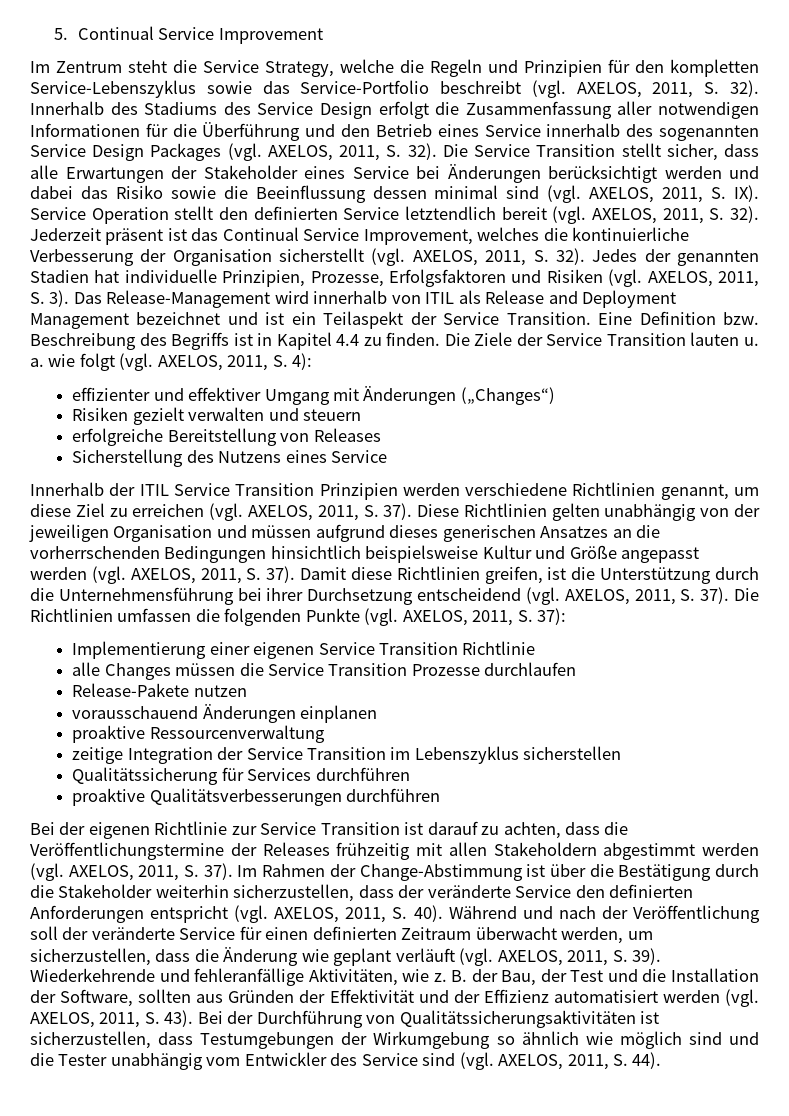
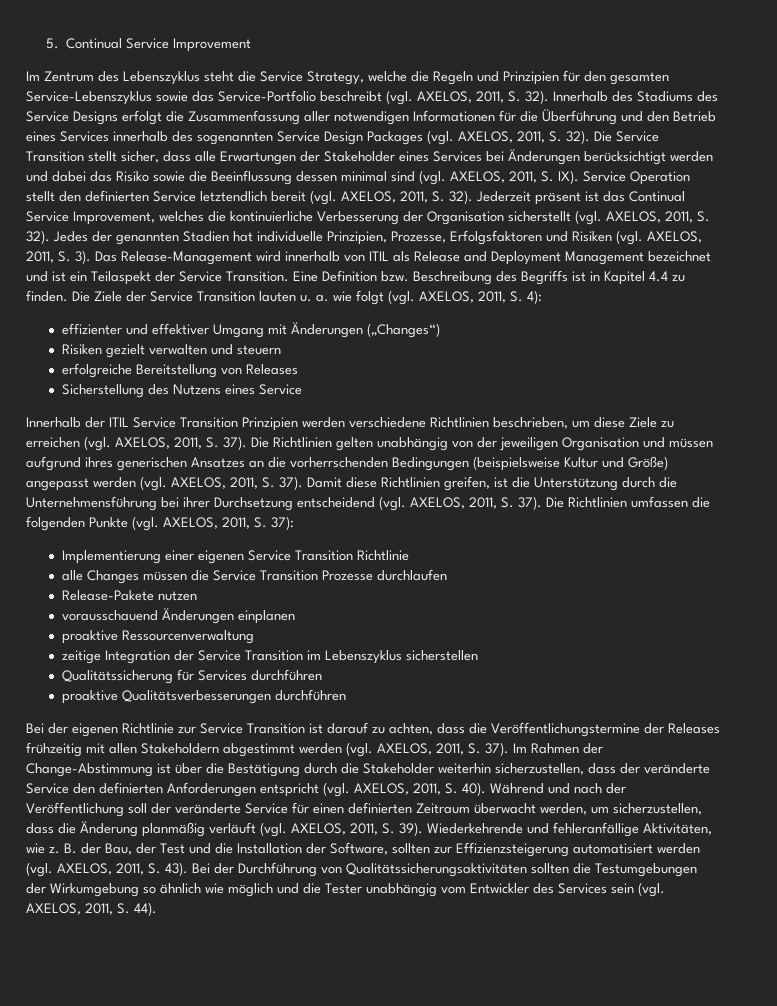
(122, 67) none -> [98,71,200,85] des Lebenszyklus
[670,59,759,77] kompletten -> [610,72,669,85] gesamten
[320,102,372,119] Design -> [73,111,118,125] Designs
[484,124,541,137] Service -> [60,131,109,142] Services
[352,166,409,179] Service -> [433,151,482,162] Services
[660,484,729,500] genannt, -> [493,417,568,429] beschrieben,
[75,503,105,517] Ziel -> [629,417,657,428] Ziele
[417,504,460,517] Diese -> [251,437,269,448] Die
[389,525,439,538] dieses -> [85,457,113,468] ihres
[270,545,479,563] hinsichtlich beispielsweise -> [473,456,560,471] (beispielsweise
[569,545,617,559] Größe -> [628,456,668,470] Größe)
[301,948,392,966] wie geplant -> [142,822,205,837] planmäßig
[196,989,549,1003] aus Gründen der Effektivität und der Effizienz -> [434,842,569,857] zur Effizienzsteigerung
[640,1011,660,1024] [30,1031,194,1049] ist sicherzustellen, dass -> [531,863,591,874] sollten die
[688,1032,722,1045] sind -> (273, 890) none
[361,1053,456,1066] Service sind -> [558,883,634,894] Services sein

